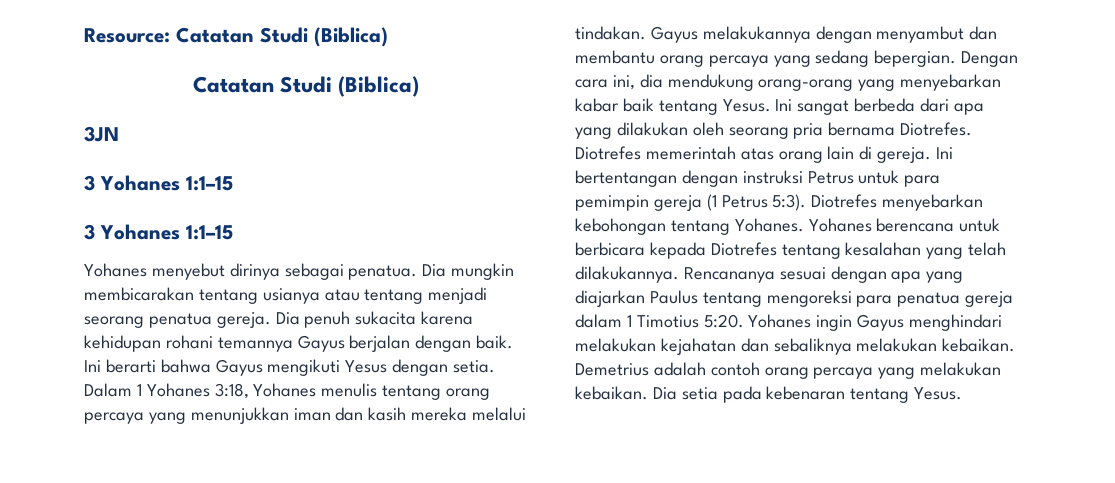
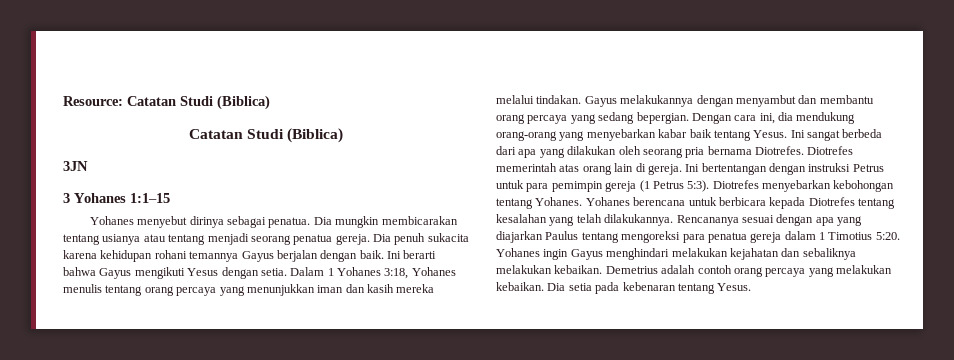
[84,224,233,240] // 3 Yohanes 1:1–15 -> (170, 198) none

